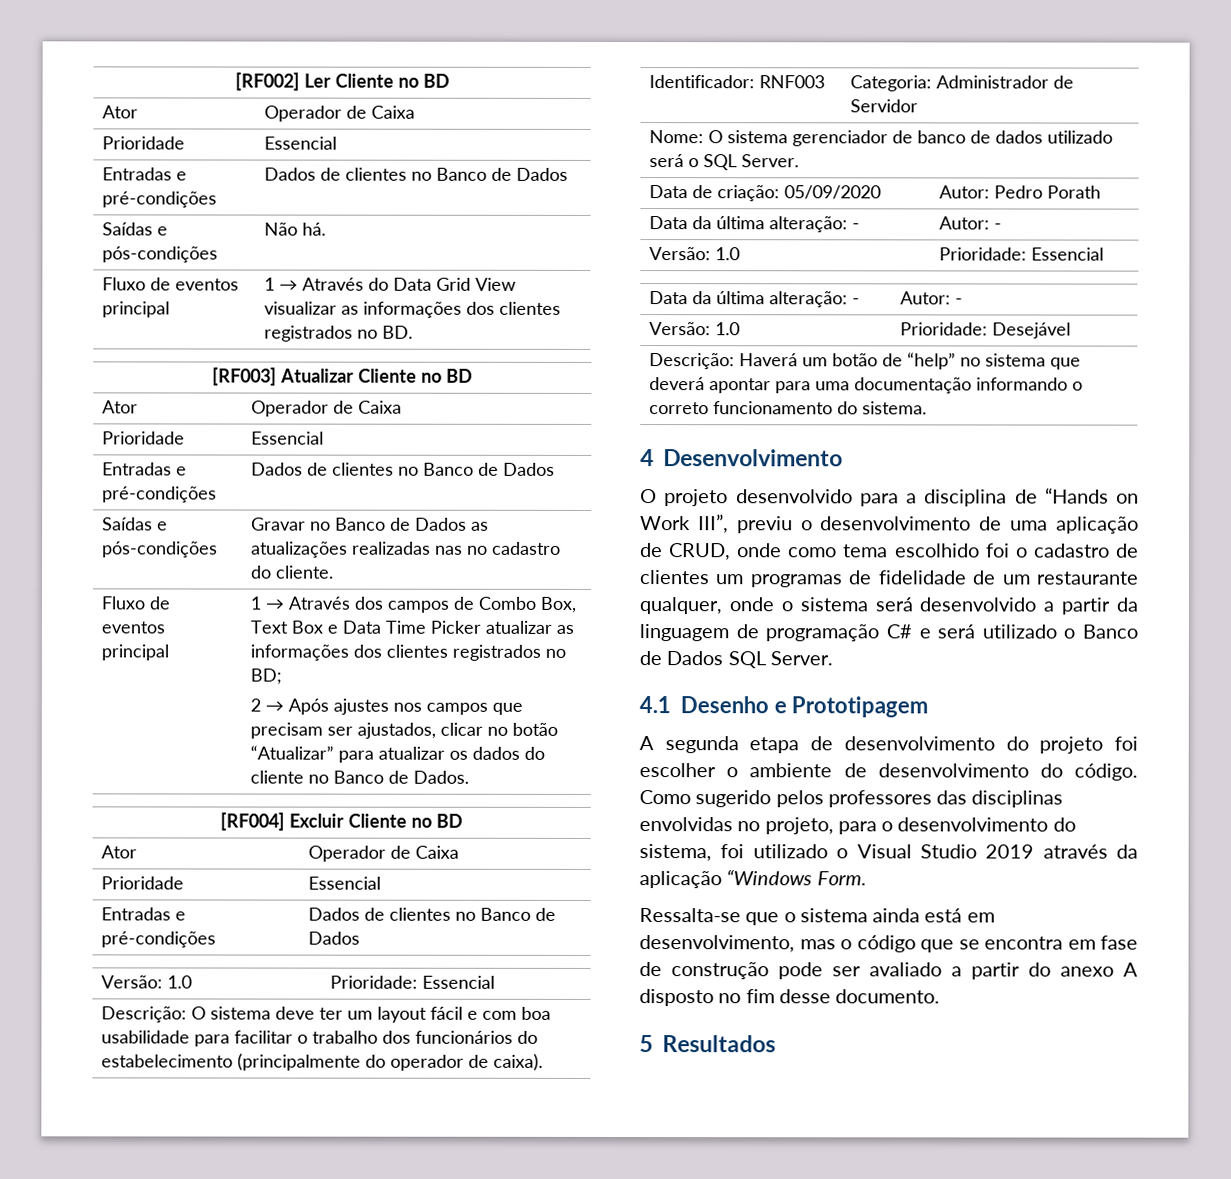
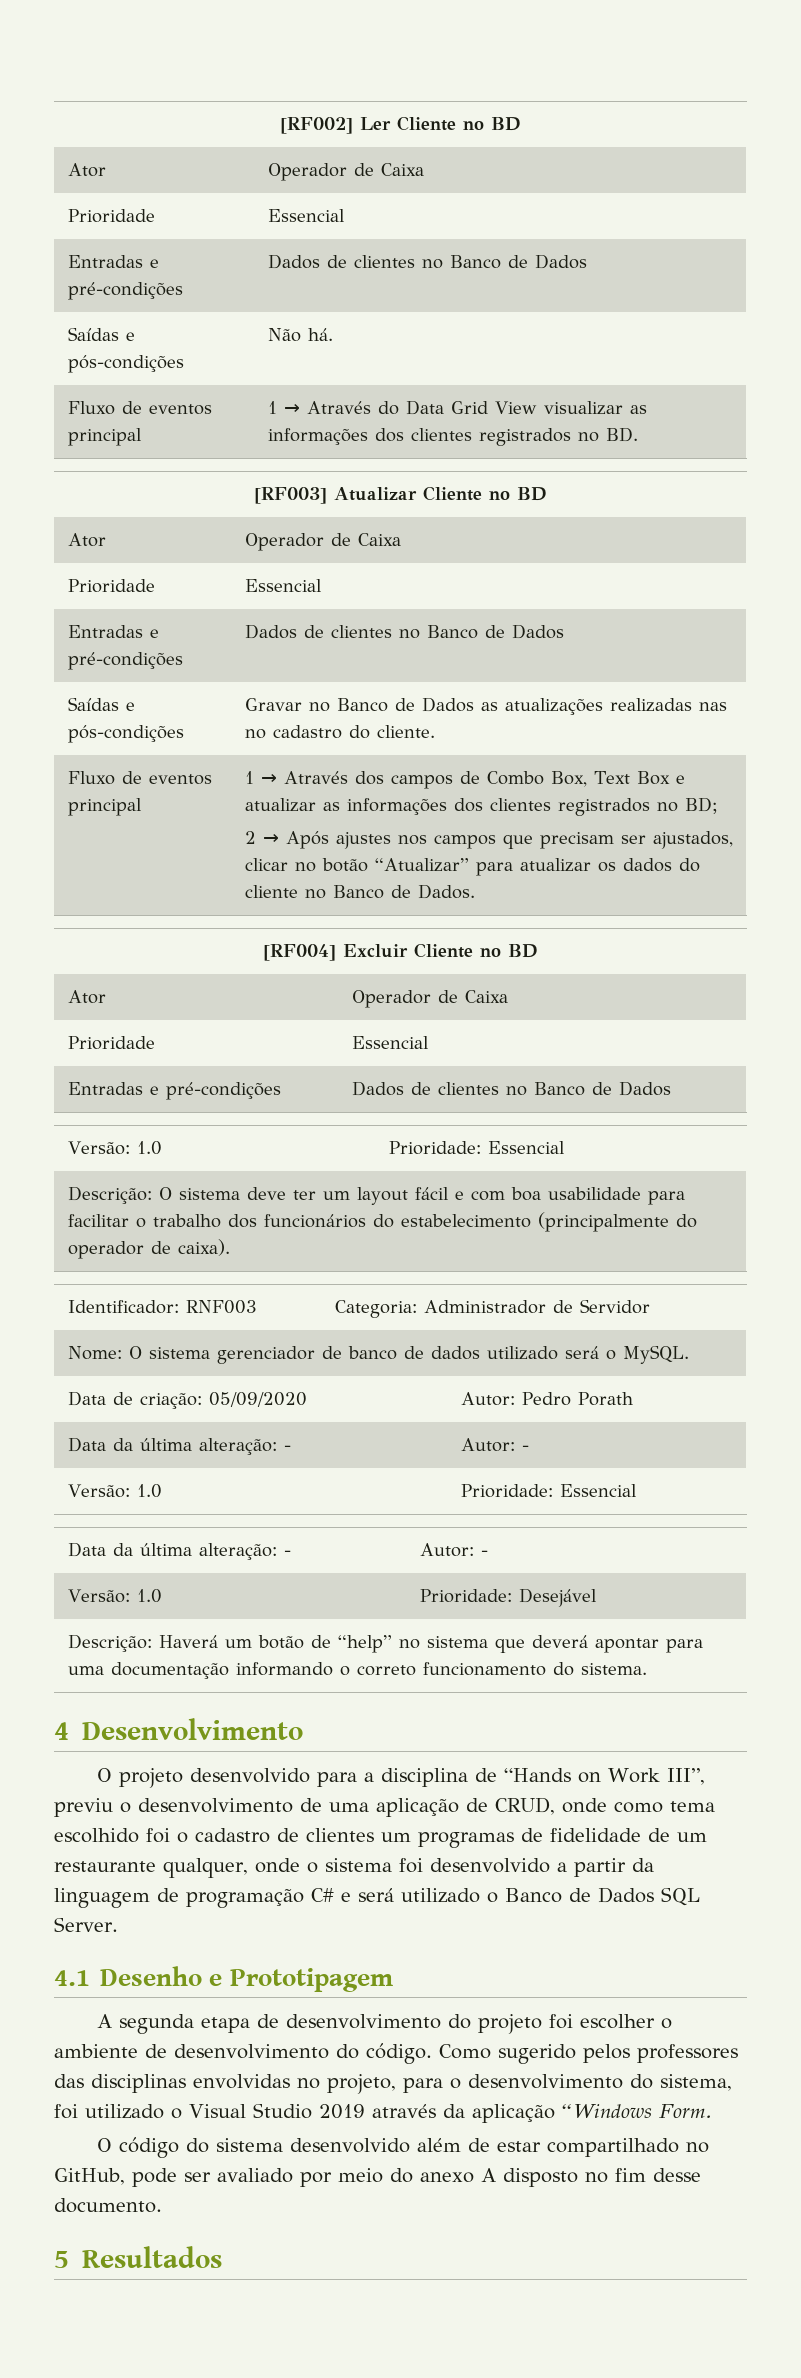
[341,620,481,634] Data Time Picker -> (685, 779) none
[702,154,799,171] SQL Server. -> [622,1345,689,1364] MySQL.
[874,597,913,612] será -> [398,1858,423,1873] foi
[639,908,995,926] [639,935,1138,953] [639,962,769,980] Ressalta-se que o sistema ainda está em desenvolvimento, mas o código que se encontra em fase de construção -> [96,2137,709,2158] [54,2168,125,2185] O código do sistema desenvolvido além de estar compartilhado no GitHub,
[951,962,1020,980] a partir -> [300,2168,383,2187] por meio

